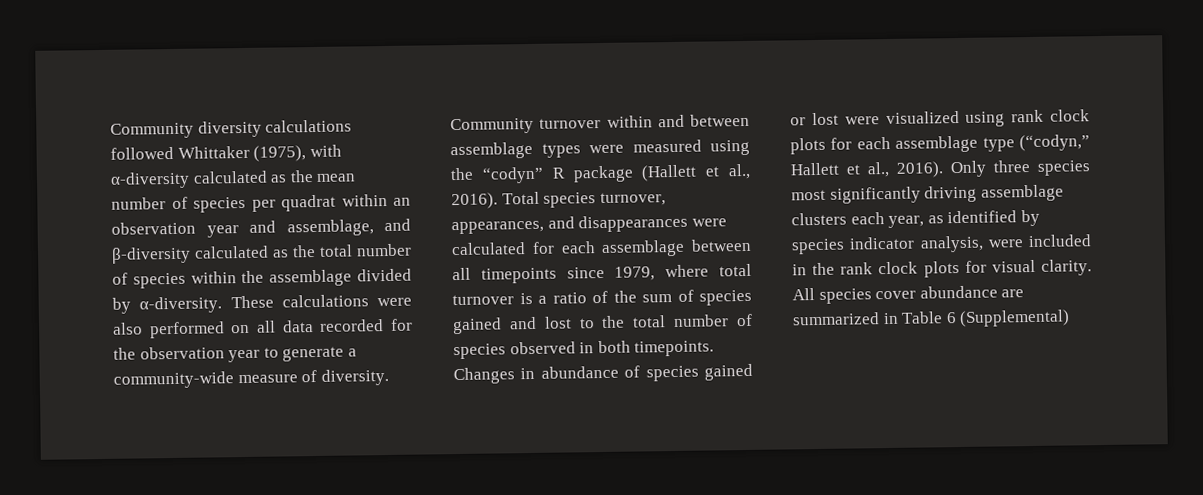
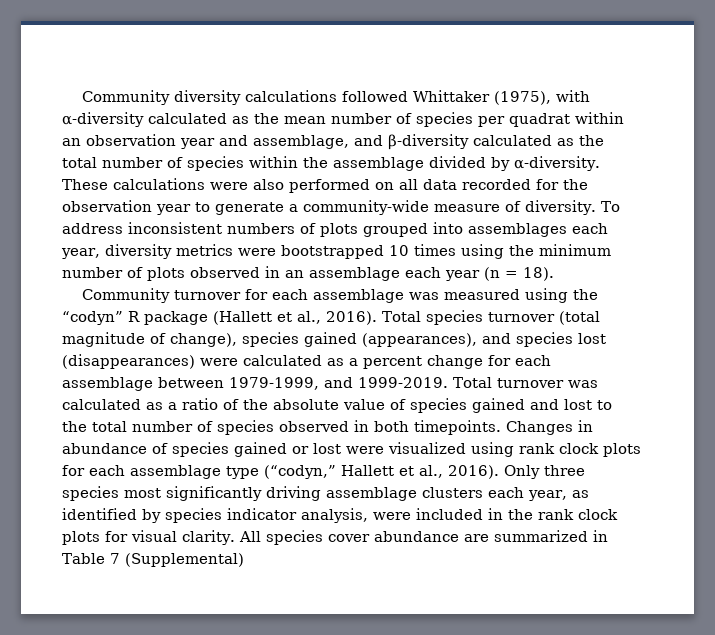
[450,113,750,135] [450,141,624,160] Community turnover within and between assemblage types were -> [600,201,620,212] [62,222,608,237] [61,244,611,259] [62,266,554,281] [81,288,439,303] To address inconsistent numbers of plots grouped into assemblages each year, diversity metrics were bootstrapped 10 times using the minimum number of plots observed in an assemblage each year (n = 18). // Community turnover for each assemblage was
[599,192,666,207] [451,214,727,235] [451,238,752,257] [452,263,752,284] [452,292,533,306] turnover, appearances, and disappearances were calculated for each assemblage between all timepoints since 1979, where total turnover is -> [487,311,600,325] [62,332,606,347] [62,354,551,369] [62,377,598,391] [62,399,163,410] turnover (total magnitude of change), species gained (appearances), and species lost (disappearances) were calculated as a percent change for each assemblage between 1979-1999, and 1999-2019. Total turnover was calculated as
[642,294,672,303] sum -> [273,399,385,410] absolute value
[945,312,957,324] 6 -> [109,553,120,564] 7

